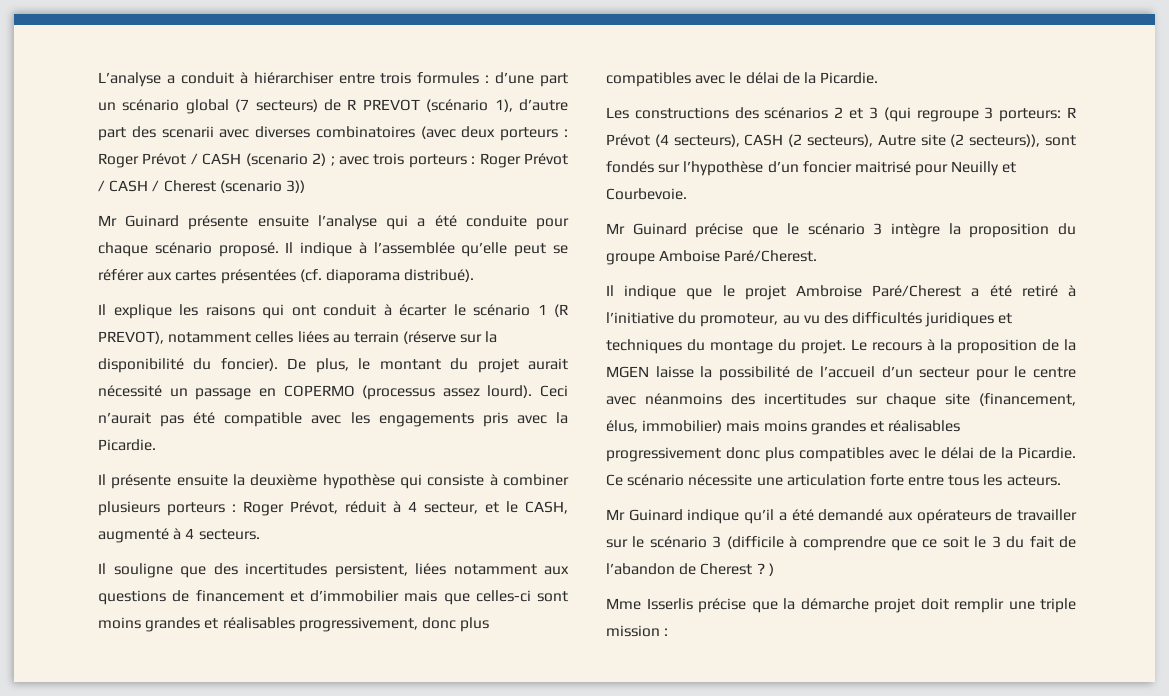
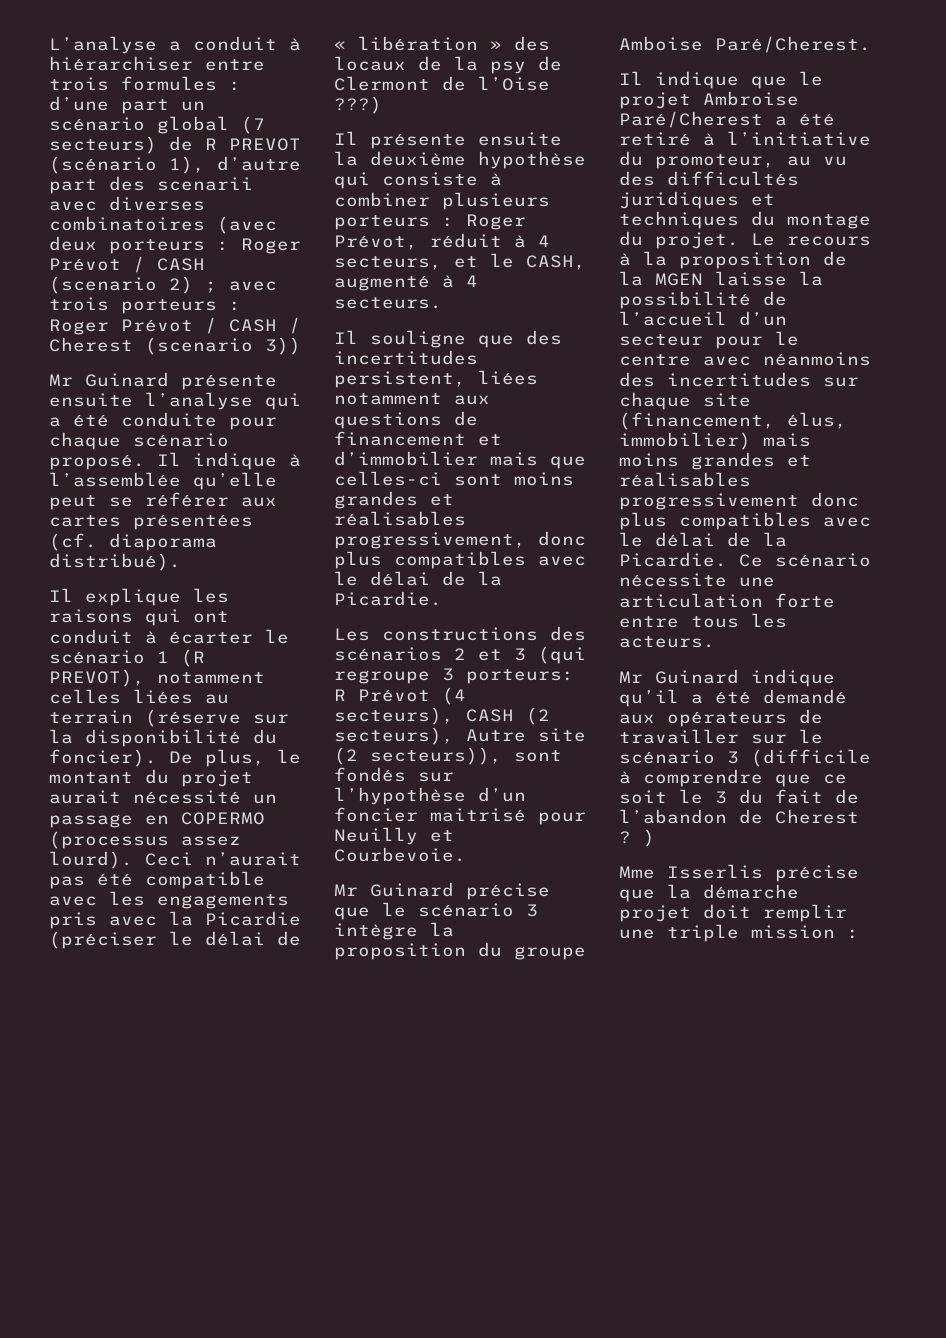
[98,439,156,451] Picardie. -> [205,911,301,926] [49,931,301,949] [334,36,550,51] [334,56,562,74] [334,76,550,91] [334,96,382,114] Picardie (préciser le délai de « libération » des locaux de la psy de Clermont de l’Oise ???)
[424,502,478,514] secteur, -> [334,256,442,270] secteurs,

